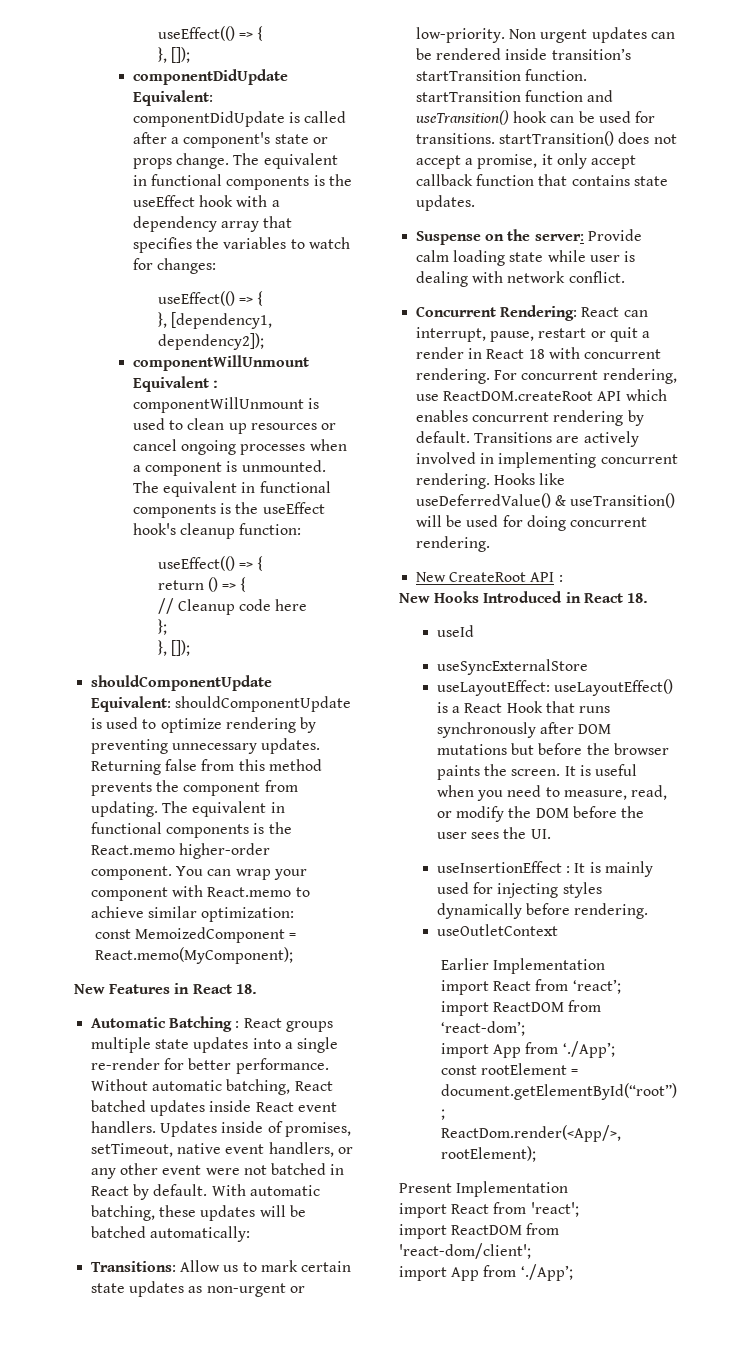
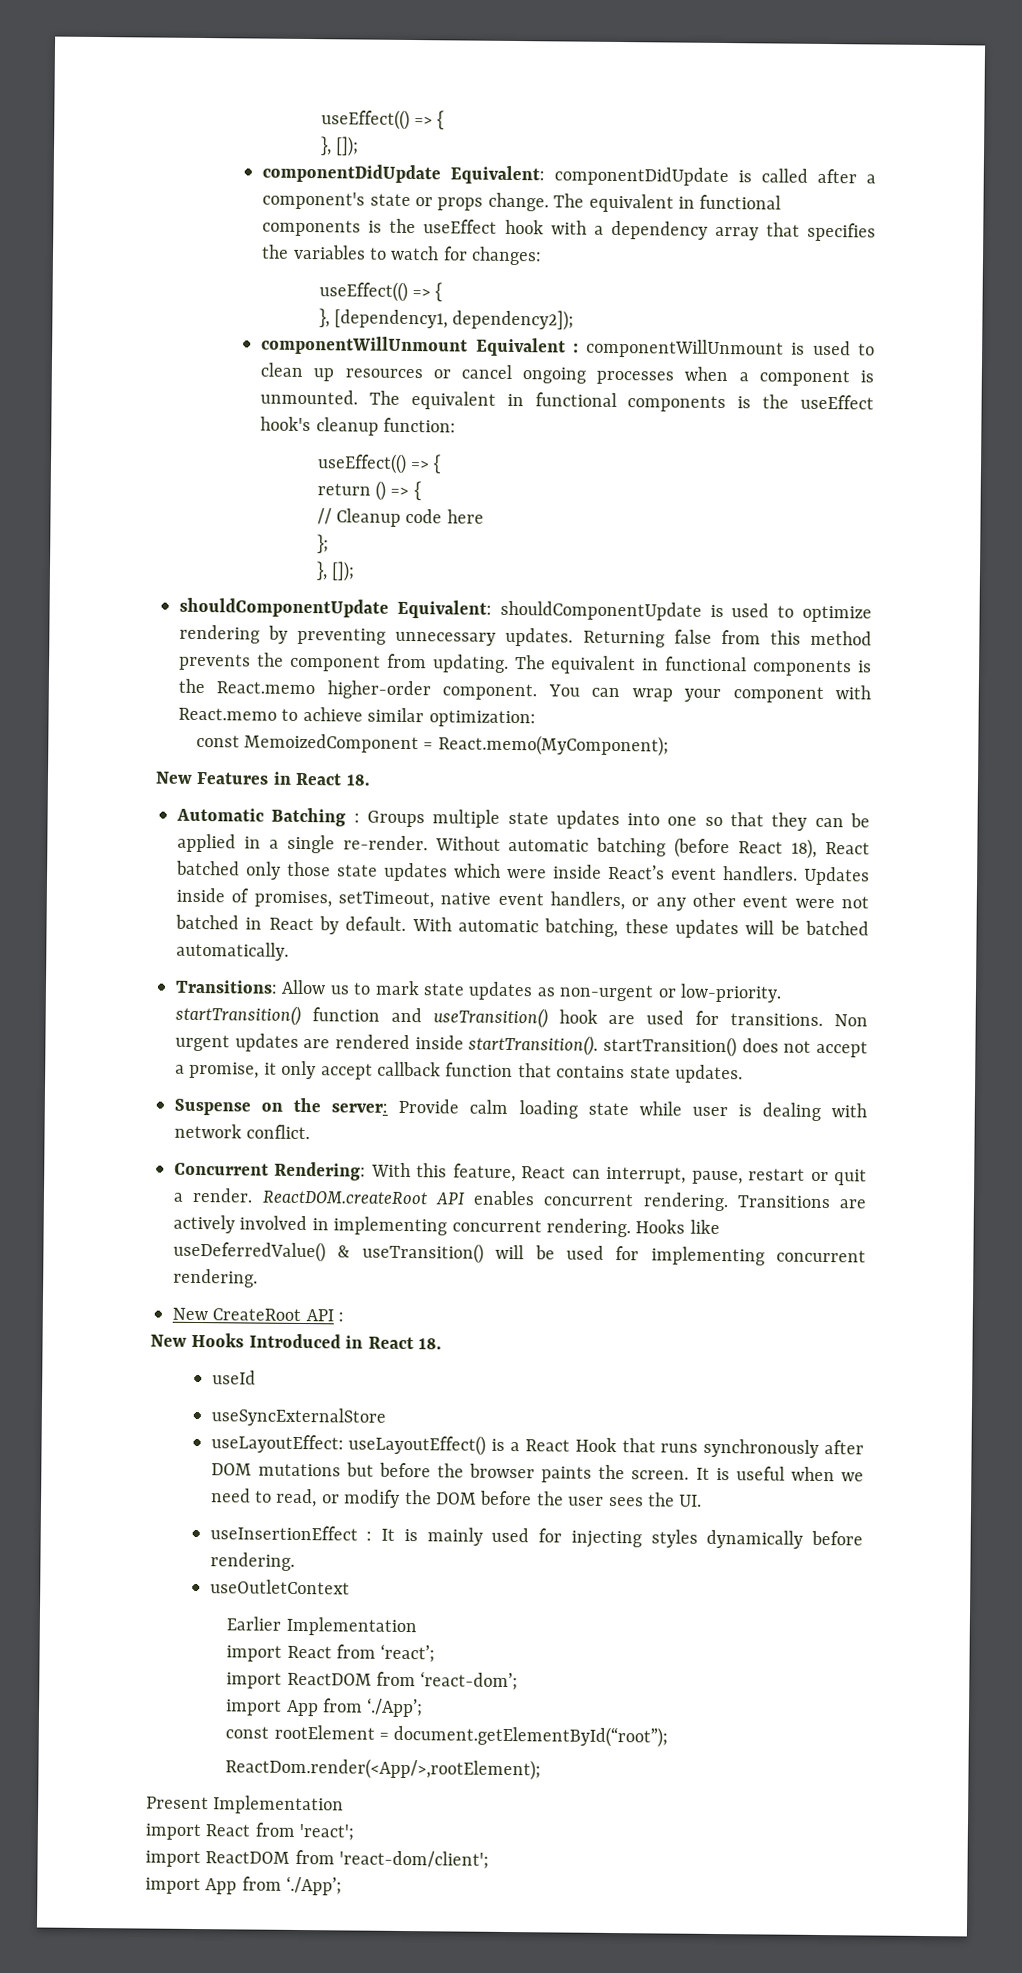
[243,1018,333,1032] React groups -> [366,810,425,828] Groups
[284,1037,338,1053] [91,1058,329,1074] [91,1079,333,1095] [91,1100,294,1116] a single re-render for better performance. Without automatic batching, React batched updates inside React -> [667,812,870,831] [177,833,870,859] [176,860,665,882] one so that they can be applied in a single re-render. Without automatic batching (before React 18), React batched only those state updates which were inside React’s
[150,1226,251,1242] automatically: -> [176,941,289,961] automatically.
[300,1261,351,1272] certain -> (420, 988) none
[509,27,675,43] [416,48,631,60] [416,69,588,81] [416,91,522,102] Non urgent updates can be rendered inside transition’s startTransition function. startTransition -> [175,1004,301,1026] startTransition()
[550,111,595,123] can be -> [608,1014,636,1025] are
(496, 138) none -> [834,1014,869,1027] [175,1033,599,1056] Non urgent updates are rendered inside startTransition().
(578, 313) none -> [370,1162,516,1183] With this feature,
[416,347,661,359] [416,368,677,384] [416,389,667,401] [416,410,644,426] [416,431,471,443] render in React 18 with concurrent rendering. For concurrent rendering, use ReactDOM.createRoot API which enables concurrent rendering by default. -> [192,1187,729,1212] render. ReactDOM.createRoot API enables concurrent rendering.
[526,515,566,531] doing -> [650,1246,765,1266] implementing
[477,790,504,801] you -> [841,1472,865,1482] we
[563,790,627,800] measure, -> (273, 1496) none

